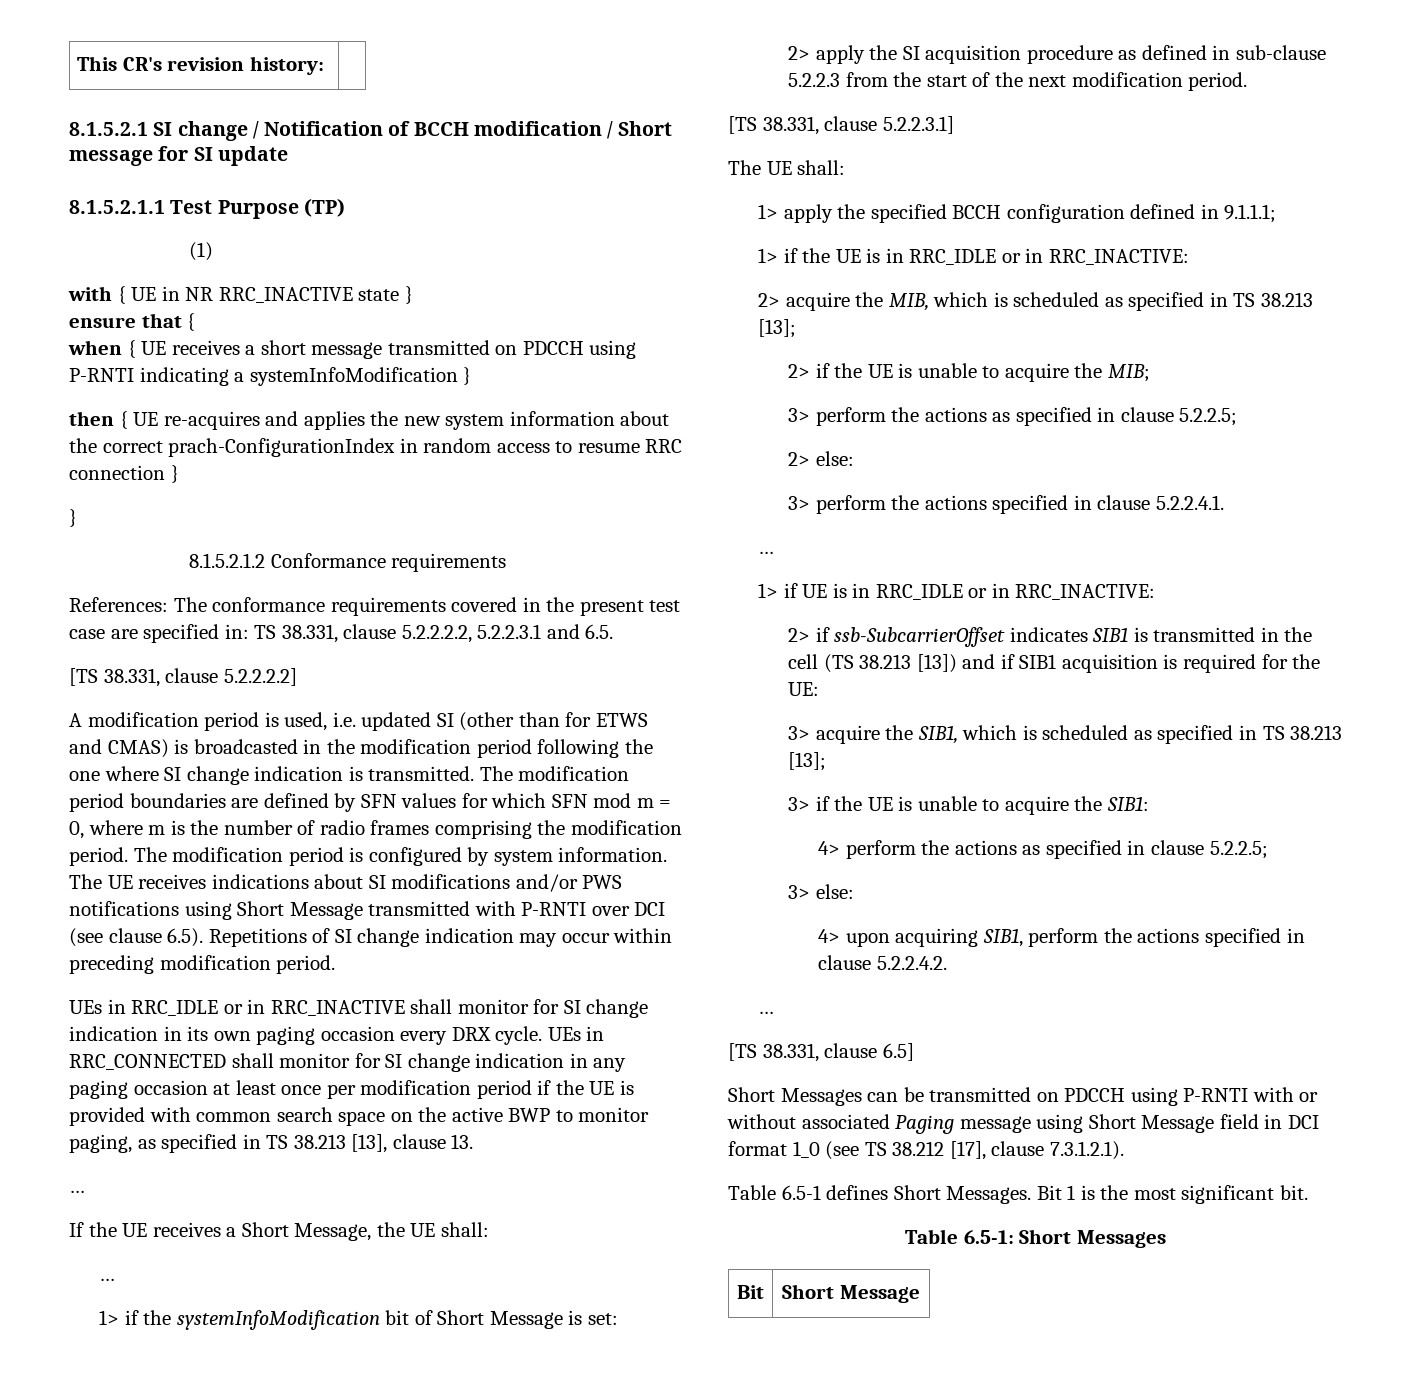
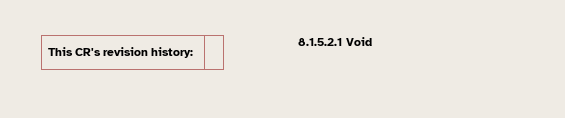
[153,121,673,141] [69,146,288,166] [69,198,345,219] [189,242,214,261] [68,286,413,304] [69,313,196,331] [68,340,637,359] [69,367,472,386] [69,411,670,430] [69,438,683,457] [69,465,179,483] [69,509,77,527] [189,553,507,572] [69,597,681,616] [69,624,614,643] [69,668,297,687] [69,712,648,731] [69,739,653,758] [69,766,630,785] [69,793,672,812] [69,820,682,839] [69,847,668,866] [69,874,623,892] [69,901,666,920] [69,928,673,947] [69,955,336,974] [69,999,649,1018] [69,1026,605,1045] [69,1053,627,1072] [69,1080,634,1099] [69,1107,650,1126] [69,1134,474,1153] [69,1190,85,1193] [69,1222,489,1241] [99,1278,116,1281] [99,1310,618,1330] [788,45,1326,64] [788,72,1248,91] [728,116,954,135] [728,160,846,175] [758,204,1277,223] [758,248,1189,265] [758,292,1313,311] [758,319,797,338] [788,363,1150,382] [788,407,1238,426] [788,451,854,466] [788,495,1224,514] [758,551,775,554] [758,583,1156,600] [788,627,1313,647] [788,654,1321,673] [788,682,820,696] [788,725,1343,744] [788,752,827,771] [788,796,1149,815] [818,840,1268,859] [788,884,854,899] [818,928,1305,947] [818,955,947,970] [758,1011,775,1014] [728,1043,914,1062] [728,1087,1319,1106] [727,1114,1319,1134] [728,1141,1124,1160] [728,1185,1308,1204] [905,1229,1166,1248] [737,1285,764,1299] [782,1284,920,1303] SI change / Notification of BCCH modification / Short message for SI update // 8.1.5.2.1.1 Test Purpose (TP) // (1) // with { UE in NR RRC_INACTIVE state } // ensure that { // when { UE receives a short message transmitted on PDCCH using P-RNTI indicating a systemInfoModification } // then { UE re-acquires and applies the new system information about the correct prach-ConfigurationIndex in random access to resume RRC connection } // } // 8.1.5.2.1.2 Conformance requirements // References: The conformance requirements covered in the present test case are specified in: TS 38.331, clause 5.2.2.2.2, 5.2.2.3.1 and 6.5. // [TS 38.331, clause 5.2.2.2.2] // A modification period is used, i.e. updated SI (other than for ETWS and CMAS) is broadcasted in the modification period following the one where SI change indication is transmitted. The modification period boundaries are defined by SFN values for which SFN mod m = 0, where m is the number of radio frames comprising the modification period. The modification period is configured by system information. The UE receives indications about SI modifications and/or PWS notifications using Short Message transmitted with P-RNTI over DCI (see clause 6.5). Repetitions of SI change indication may occur within preceding modification period. // UEs in RRC_IDLE or in RRC_INACTIVE shall monitor for SI change indication in its own paging occasion every DRX cycle. UEs in RRC_CONNECTED shall monitor for SI change indication in any paging occasion at least once per modification period if the UE is provided with common search space on the active BWP to monitor paging, as specified in TS 38.213 [13], clause 13. // … // If the UE receives a Short Message, the UE shall: // … // 1> if the systemInfoModification bit of Short Message is set: // 2> apply the SI acquisition procedure as defined in sub-clause 5.2.2.3 from the start of the next modification period. // [TS 38.331, clause 5.2.2.3.1] // The UE shall: // 1> apply the specified BCCH configuration defined in 9.1.1.1; // 1> if the UE is in RRC_IDLE or in RRC_INACTIVE: // 2> acquire the MIB, which is scheduled as specified in TS 38.213 [13]; // 2> if the UE is unable to acquire the MIB; // 3> perform the actions as specified in clause 5.2.2.5; // 2> else: // 3> perform the actions specified in clause 5.2.2.4.1. // … // 1> if UE is in RRC_IDLE or in RRC_INACTIVE: // 2> if ssb-SubcarrierOffset indicates SIB1 is transmitted in the cell (TS 38.213 [13]) and if SIB1 acquisition is required for the UE: // 3> acquire the SIB1, which is scheduled as specified in TS 38.213 [13]; // 3> if the UE is unable to acquire the SIB1: // 4> perform the actions as specified in clause 5.2.2.5; // 3> else: // 4> upon acquiring SIB1, perform the actions specified in clause 5.2.2.4.2. // … // [TS 38.331, clause 6.5] // Short Messages can be transmitted on PDCCH using P-RNTI with or without associated Paging message using Short Message field in DCI format 1_0 (see TS 38.212 [17], clause 7.3.1.2.1). // Table 6.5-1 defines Short Messages. Bit 1 is the most significant bit. // Table 6.5-1: Short Messages // Bit | Short Message -> [346,37,372,46] Void

